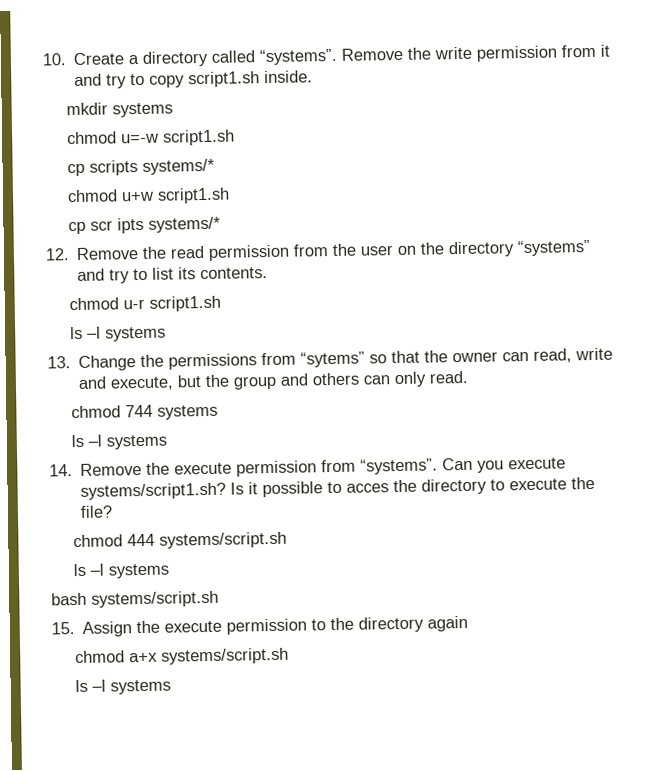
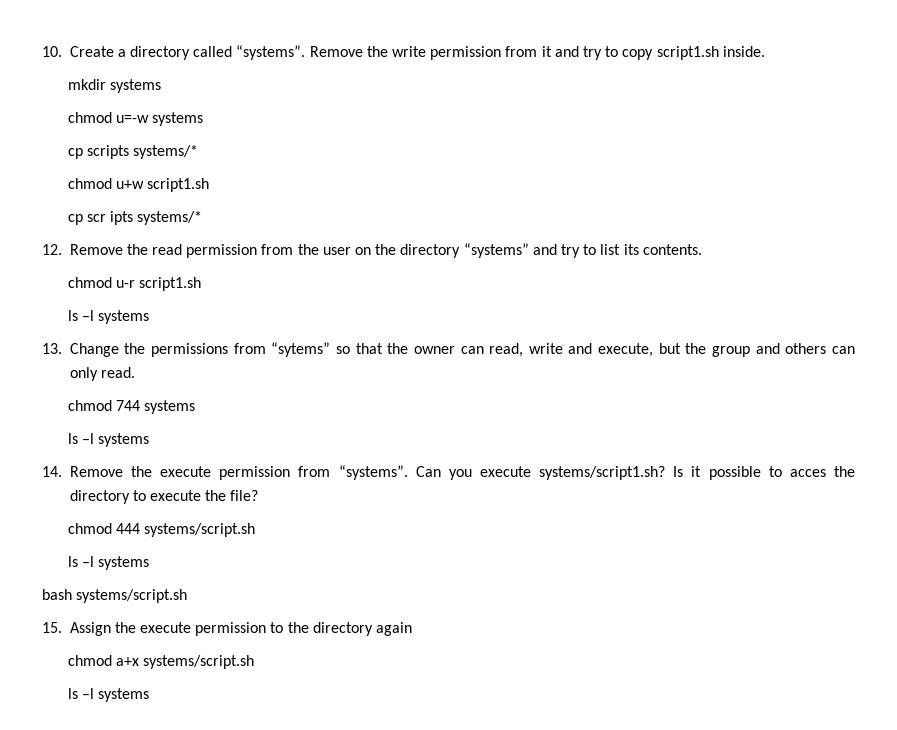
[162,129,235,146] script1.sh -> [151,112,203,126] systems

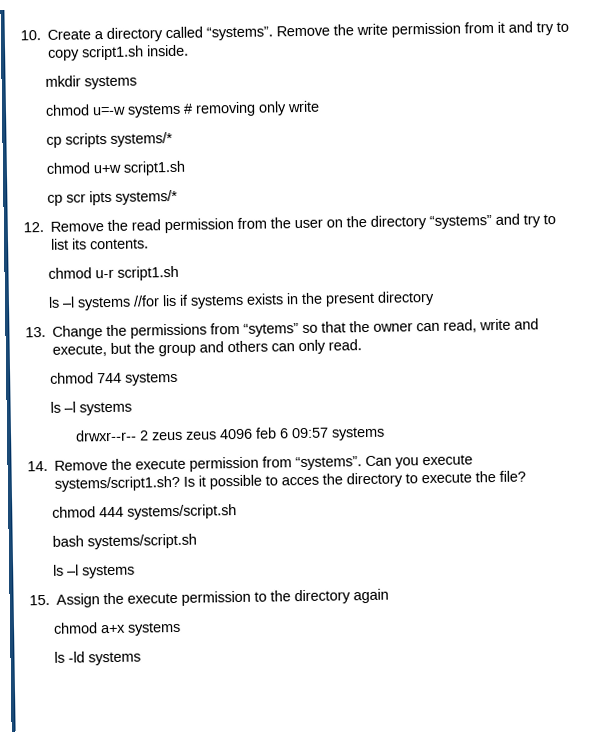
(203, 119) none -> [183,100,321,117] # removing only write
(149, 317) none -> [133,290,436,309] //for lis if systems exists in the present directory
(149, 440) none -> [74,426,385,442] // drwxr--r-- 2 zeus zeus 4096 feb 6 09:57 systems
[67,556,149,570] [42,589,188,603] // ls –l systems // bash systems/script.sh -> [52,533,198,550] [53,564,136,579] // bash systems/script.sh // ls –l systems
[142,655,254,669] [67,688,94,699] systems/script.sh // ls –l -> [127,621,182,636] [54,651,86,663] systems // ls -ld

